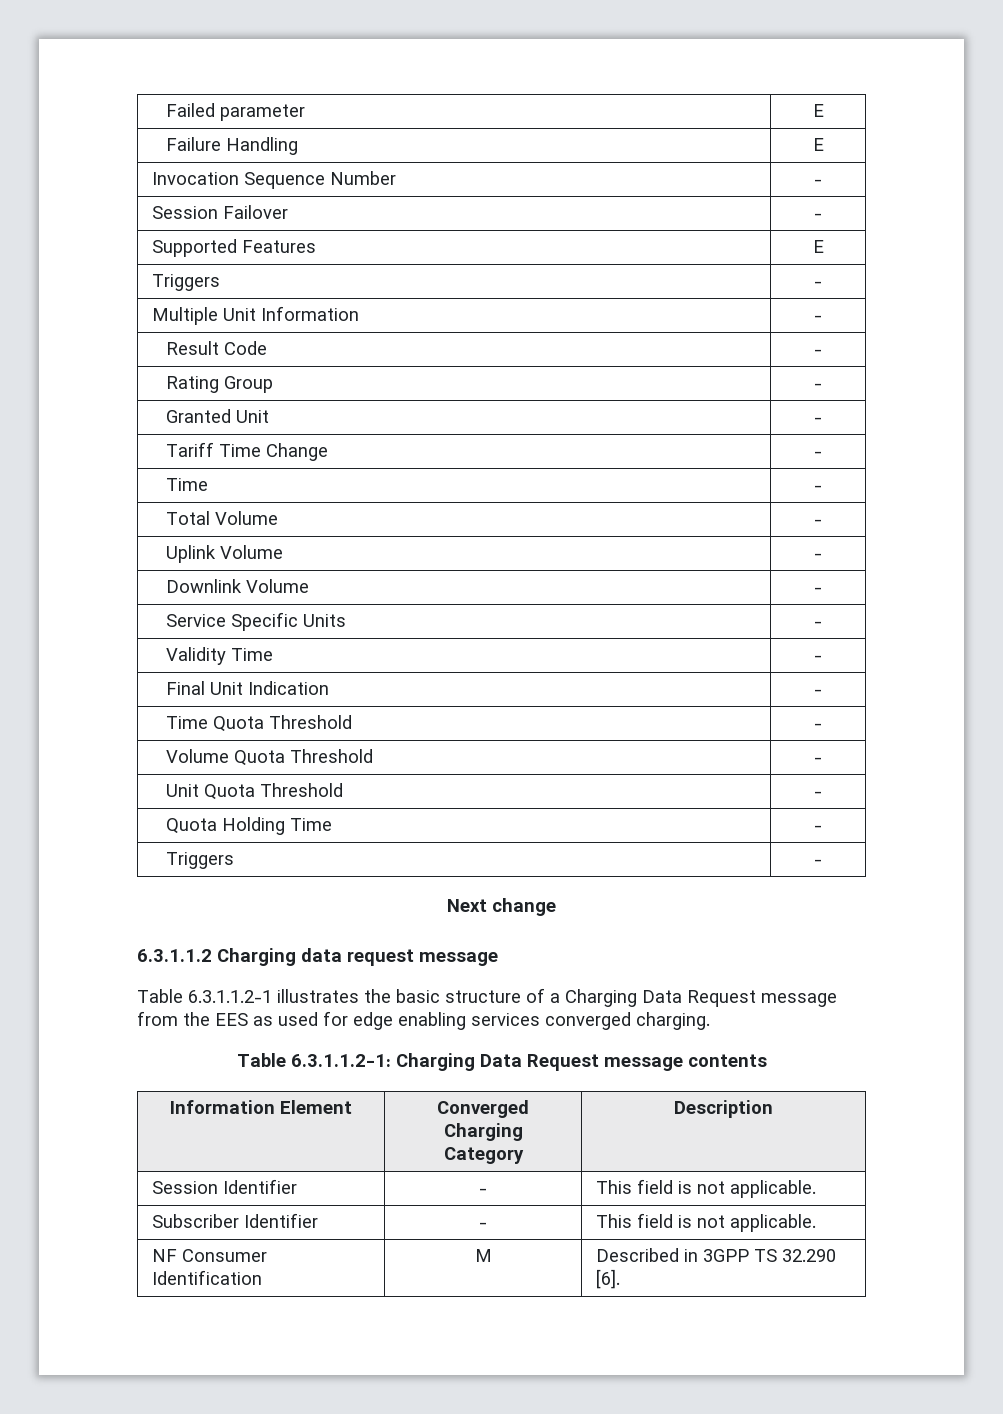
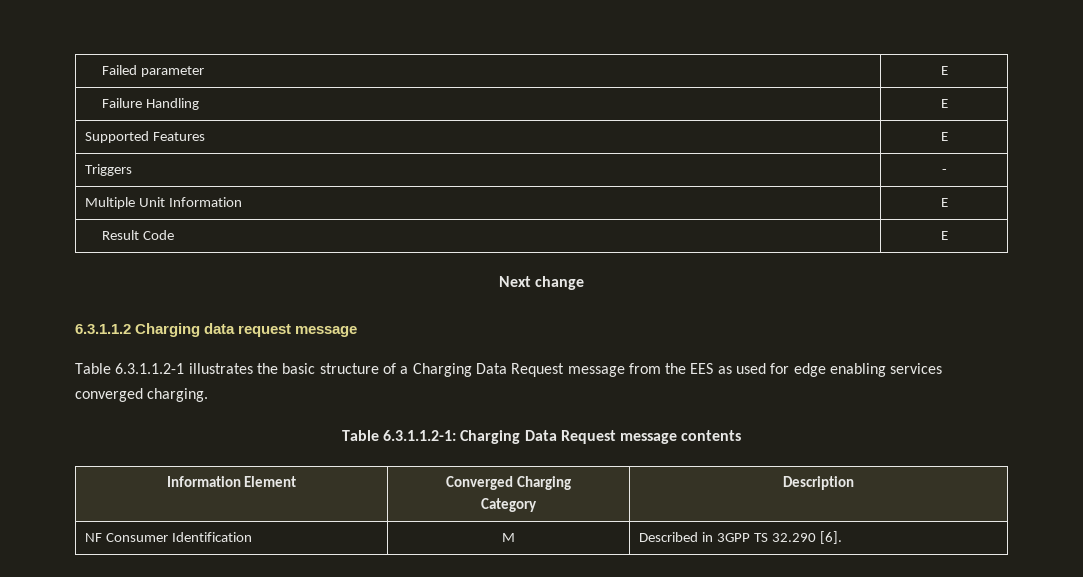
[151,171,396,189] [814,179,822,185] [151,205,288,219] [814,213,822,219] // Invocation Sequence Number | - // Session Failover | - -> (948, 103) none
[814,315,822,321] - -> [940,198,948,207] E
[814,349,822,355] [166,376,274,393] [814,383,822,389] [166,409,270,423] [814,417,822,423] [166,442,329,461] [814,451,822,457] [166,478,209,491] [814,485,822,491] [166,511,279,525] [814,519,822,525] [166,545,284,563] [814,553,822,559] [166,579,310,593] [814,587,822,593] [166,612,347,631] [814,621,822,627] [166,647,274,665] [814,655,822,661] [166,681,330,695] [814,689,822,695] [166,715,353,732] [814,723,822,729] [166,749,374,766] [814,757,822,763] [166,783,344,800] [814,791,822,797] [166,817,333,835] [814,825,822,831] [166,852,235,869] [814,859,822,865] - // Rating Group | - // Granted Unit | - // Tariff Time Change | - // Time | - // Total Volume | - // Uplink Volume | - // Downlink Volume | - // Service Specific Units | - // Validity Time | - // Final Unit Indication | - // Time Quota Threshold | - // Volume Quota Threshold | - // Unit Quota Threshold | - // Quota Holding Time | - // Triggers | - -> [940,231,948,240] E
[151,1179,297,1194] [478,1188,487,1194] [595,1179,816,1198] [151,1213,318,1228] [478,1222,487,1228] [595,1213,816,1232] // Session Identifier | - | This field is not applicable. // Subscriber Identifier | - | This field is not applicable. -> (855, 483) none

